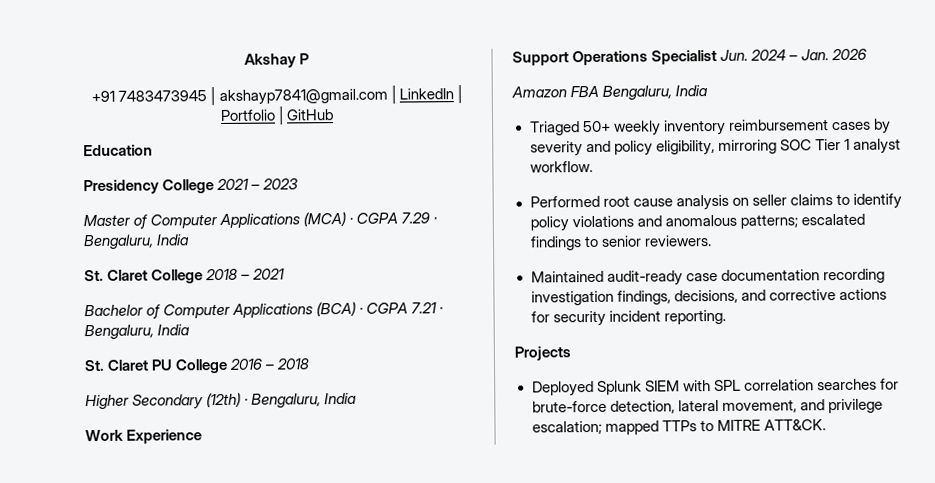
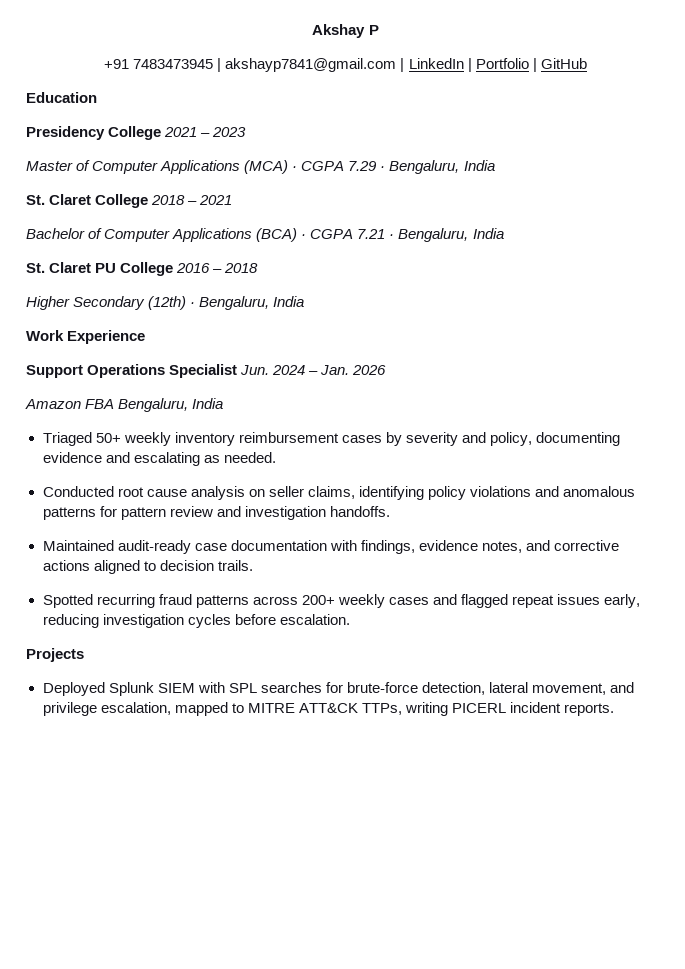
[613,138,901,156] [529,160,593,173] [529,195,600,208] policy eligibility, mirroring SOC Tier 1 analyst workflow. // Performed -> [489,432,621,446] [42,452,276,466] [42,486,114,497] policy, documenting evidence and escalating as needed. // Conducted
[789,193,902,209] claims to identify -> [307,486,424,500] claims, identifying
[739,213,865,229] [529,235,712,251] [530,268,885,286] [530,288,887,306] [530,309,726,327] patterns; escalated findings to senior reviewers. // Maintained audit-ready case documentation recording investigation findings, decisions, and corrective actions for security incident reporting. -> [42,506,390,520] [42,540,619,554] [42,560,253,574] [42,594,641,608] [42,614,350,628] patterns for pattern review and investigation handoffs. // Maintained audit-ready case documentation with findings, evidence notes, and corrective actions aligned to decision trails. // Spotted recurring fraud patterns across 200+ weekly cases and flagged repeat issues early, reducing investigation cycles before escalation.
[743,379,814,391] correlation -> (257, 688) none
[531,419,826,435] escalation; mapped TTPs to MITRE ATT&CK. -> [100,702,614,716] escalation, mapped to MITRE ATT&CK TTPs, writing PICERL incident reports.

